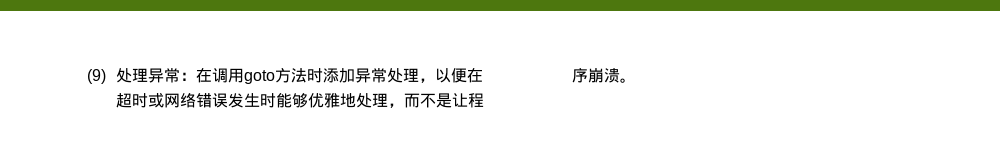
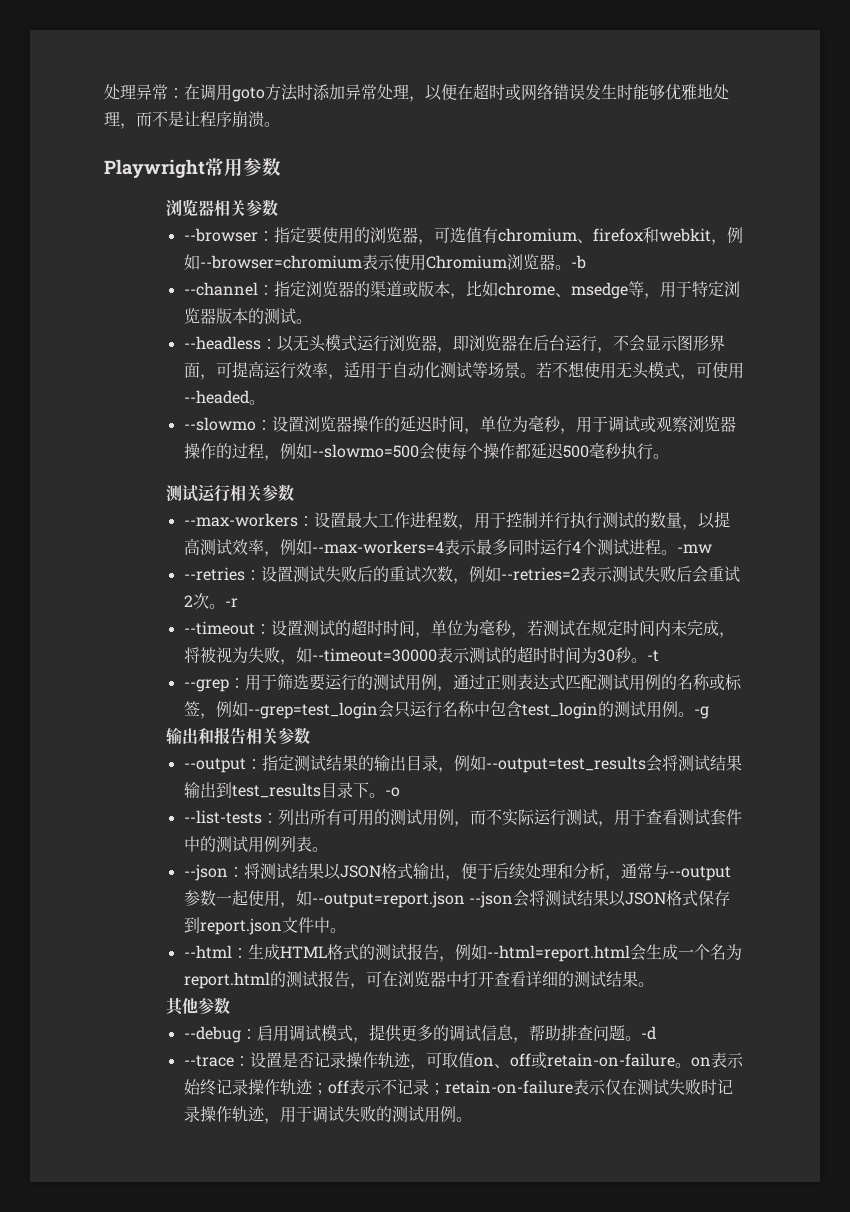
[87,69,106,84] (9) -> (104, 92) none
(637, 80) none -> [104,158,281,178] [166,199,279,217] [183,227,743,245] [183,254,586,271] [183,281,740,299] [183,308,312,324] [183,334,725,353] [183,361,744,380] [183,390,265,405] [183,415,736,434] [183,442,669,461] [166,484,295,502] [183,511,730,530] [183,538,712,557] [183,566,740,584] [183,593,238,609] [183,619,735,638] [183,646,659,665] [183,674,742,692] [183,701,709,719] [166,727,311,745] [183,755,742,773] [183,782,400,798] [183,809,742,827] [183,836,328,853] [183,863,731,881] [183,890,731,908] [183,917,346,935] [183,943,742,962] [183,970,654,989] [166,997,231,1016] [183,1024,656,1043] [183,1052,744,1070] [183,1079,733,1096] [183,1106,472,1124] // Playwright常用参数 // 浏览器相关参数 // --browser：指定要使用的浏览器，可选值有chromium、firefox和webkit，例如--browser=chromium表示使用Chromium浏览器。-b // --channel：指定浏览器的渠道或版本，比如chrome、msedge等，用于特定浏览器版本的测试。 // --headless：以无头模式运行浏览器，即浏览器在后台运行，不会显示图形界面，可提高运行效率，适用于自动化测试等场景。若不想使用无头模式，可使用--headed。 // --slowmo：设置浏览器操作的延迟时间，单位为毫秒，用于调试或观察浏览器操作的过程，例如--slowmo=500会使每个操作都延迟500毫秒执行。 // 测试运行相关参数 // --max-workers：设置最大工作进程数，用于控制并行执行测试的数量，以提高测试效率，例如--max-workers=4表示最多同时运行4个测试进程。-mw // --retries：设置测试失败后的重试次数，例如--retries=2表示测试失败后会重试2次。-r // --timeout：设置测试的超时时间，单位为毫秒，若测试在规定时间内未完成，将被视为失败，如--timeout=30000表示测试的超时时间为30秒。-t // --grep：用于筛选要运行的测试用例，通过正则表达式匹配测试用例的名称或标签，例如--grep=test_login会只运行名称中包含test_login的测试用例。-g // 输出和报告相关参数 // --output：指定测试结果的输出目录，例如--output=test_results会将测试结果输出到test_results目录下。-o // --list-tests：列出所有可用的测试用例，而不实际运行测试，用于查看测试套件中的测试用例列表。 // --json：将测试结果以JSON格式输出，便于后续处理和分析，通常与--output参数一起使用，如--output=report.json --json会将测试结果以JSON格式保存到report.json文件中。 // --html：生成HTML格式的测试报告，例如--html=report.html会生成一个名为report.html的测试报告，可在浏览器中打开查看详细的测试结果。 // 其他参数 // --debug：启用调试模式，提供更多的调试信息，帮助排查问题。-d // --trace：设置是否记录操作轨迹，可取值on、off或retain-on-failure。on表示始终记录操作轨迹；off表示不记录；retain-on-failure表示仅在测试失败时记录操作轨迹，用于调试失败的测试用例。

